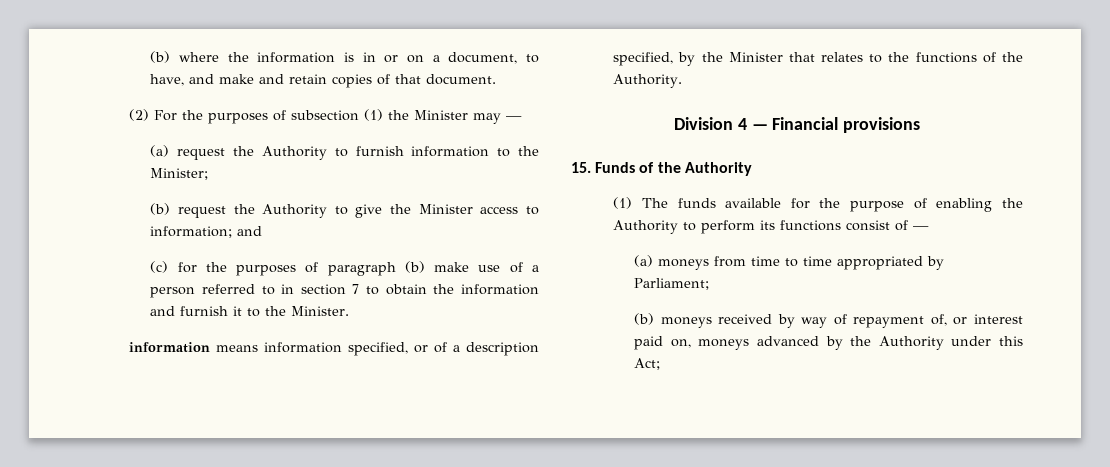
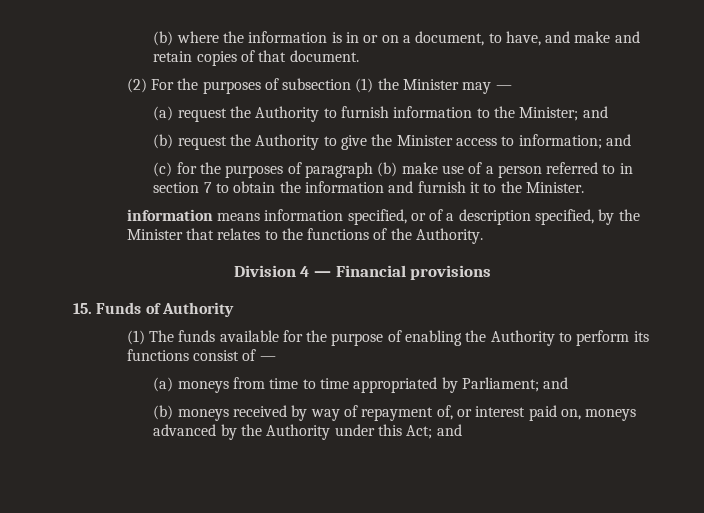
(209, 174) none -> [582,106,608,118] and
[657,162,681,173] the -> (161, 308) none
(710, 284) none -> [543,377,569,389] and
(661, 364) none -> [436,424,462,436] and

